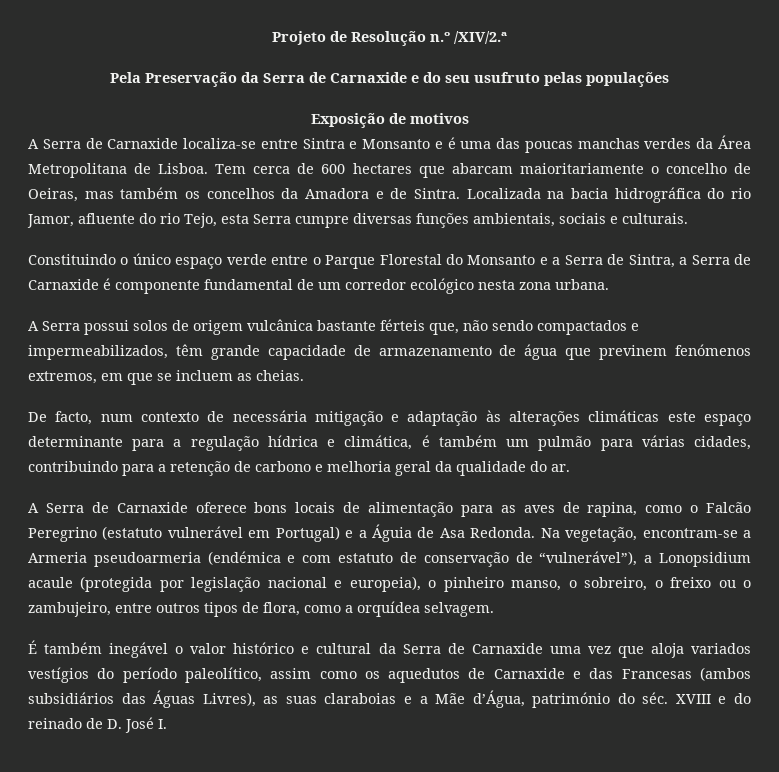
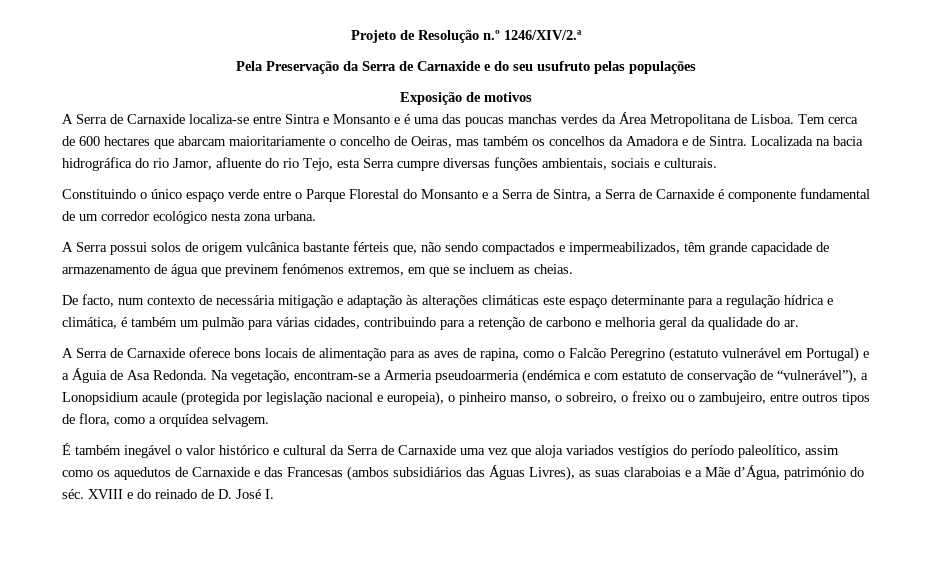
[454,31,507,44] /XIV/2.ª -> [504,30,582,40] 1246/XIV/2.ª

